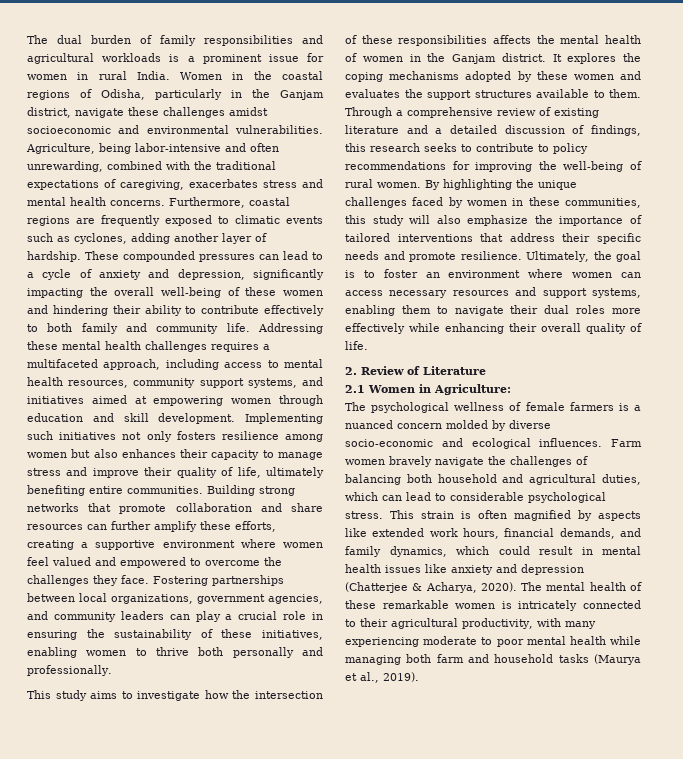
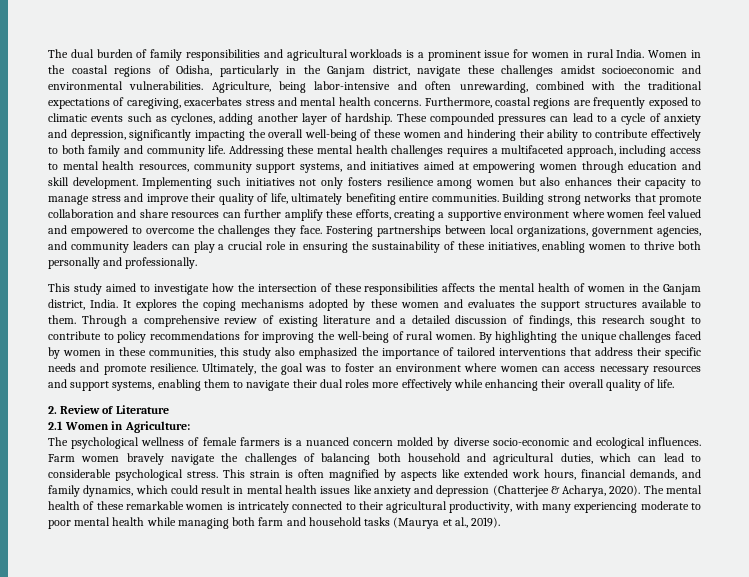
[90,691,118,699] aims -> [105,283,136,292] aimed
[501,53,546,62] district. -> [48,299,119,310] district, India.
[424,143,457,152] seeks -> [650,315,686,327] sought
[409,215,529,226] will also emphasize -> [275,347,358,359] also emphasized
[345,270,355,278] is -> [305,366,327,372] was

